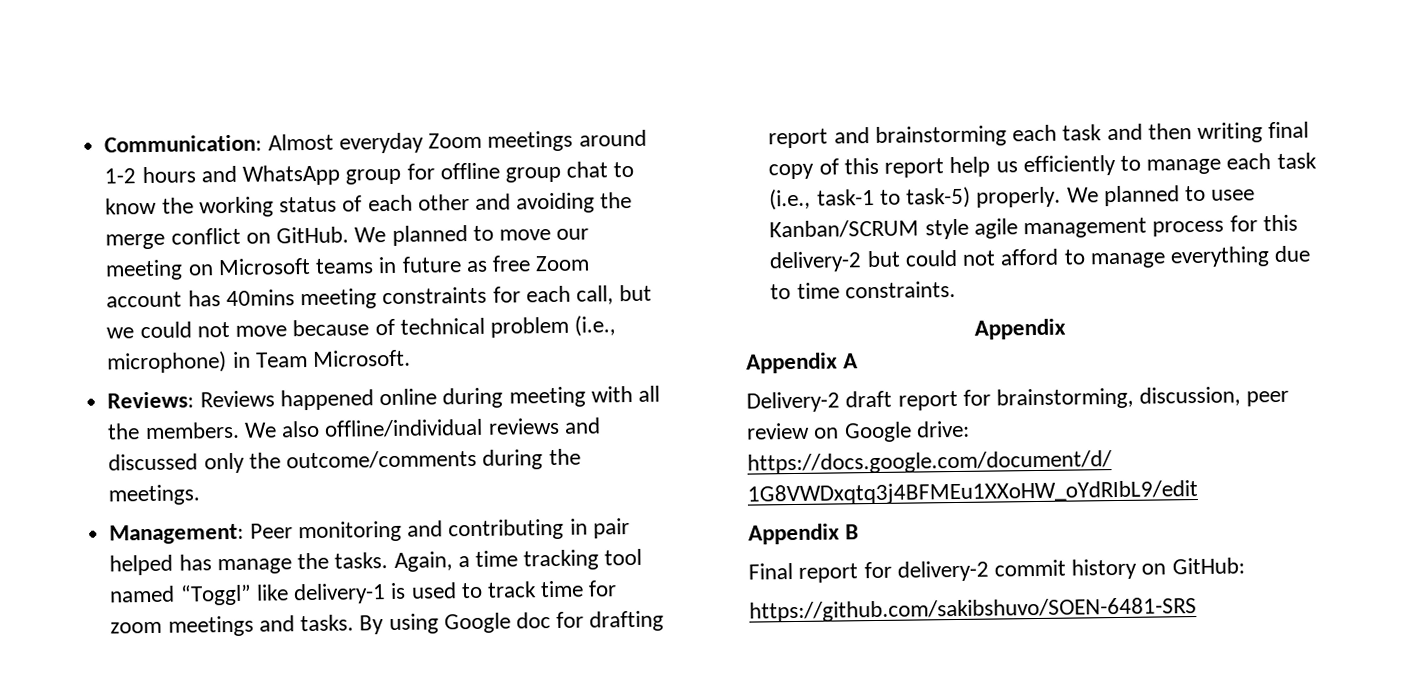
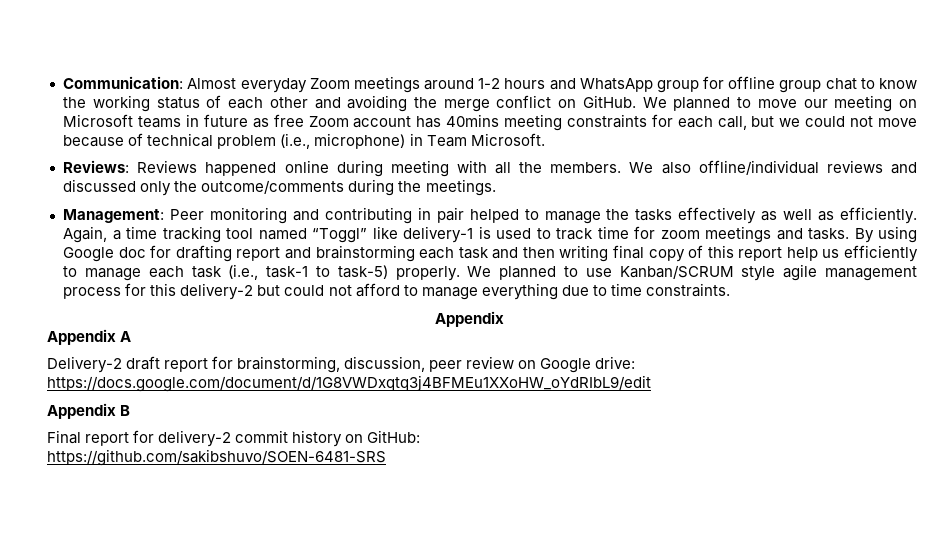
[178,554,212,571] has -> [524,209,539,220] to
[334,552,389,569] tasks. -> [635,207,918,224] tasks effectively as well as efficiently.
[1211,189,1256,201] usee -> [585,268,612,277] use

